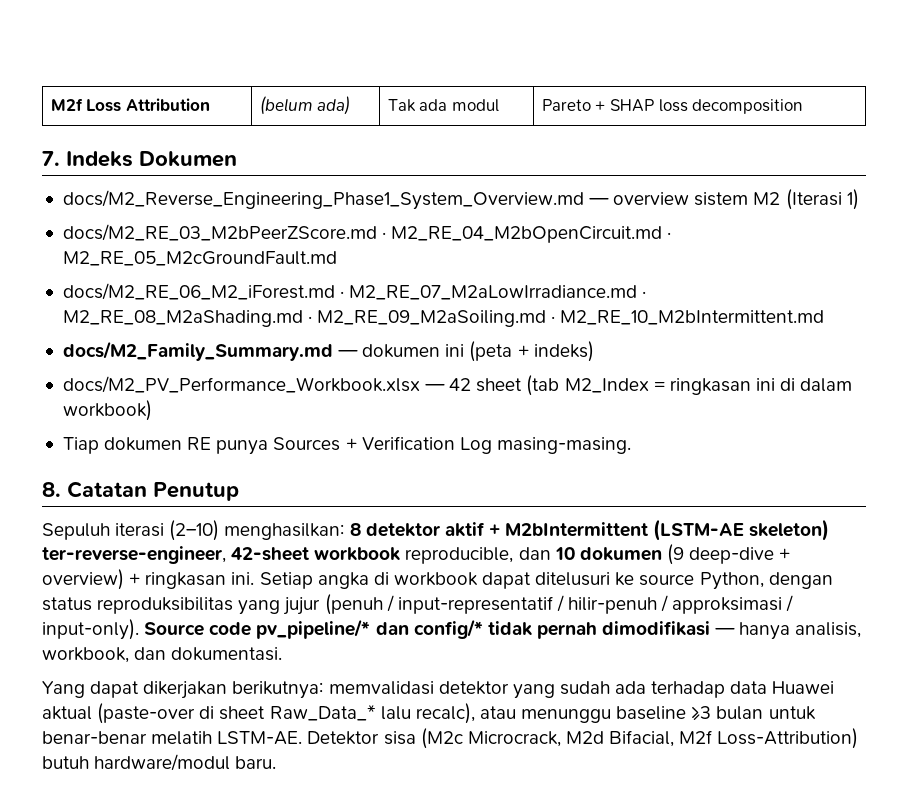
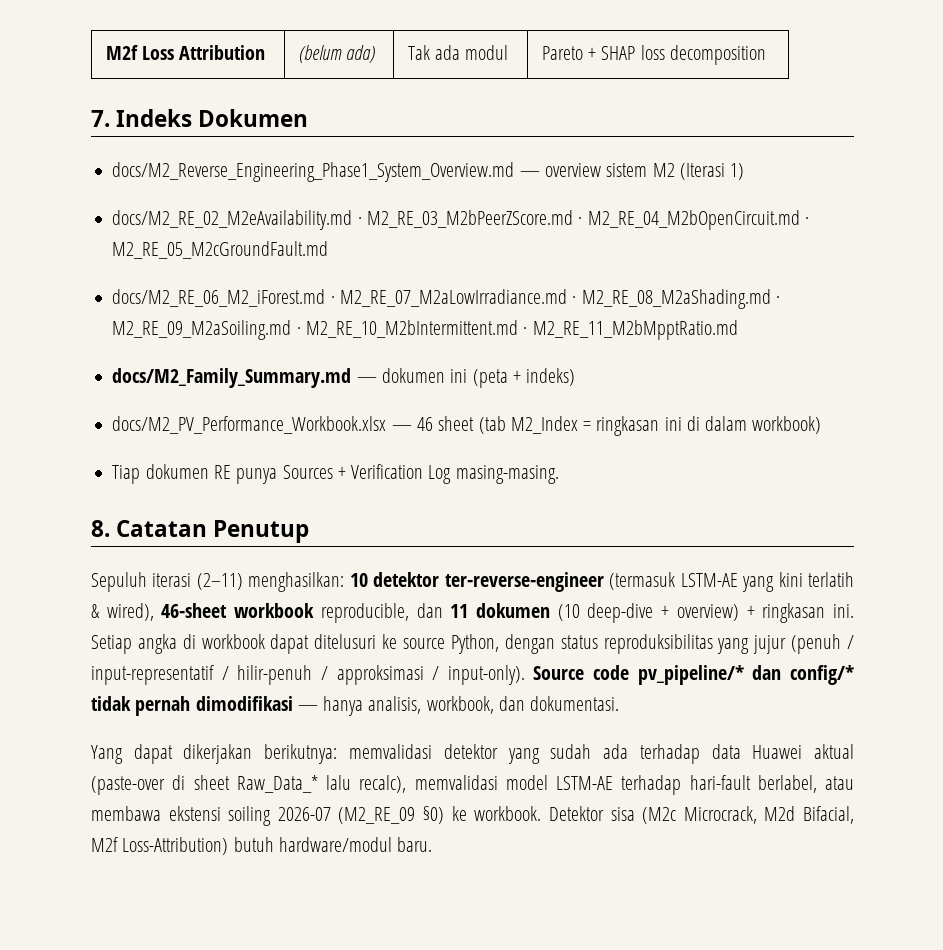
[62,224,377,241] docs/M2_RE_03_M2bPeerZScore.md -> [112,210,573,230] docs/M2_RE_02_M2eAvailability.md · M2_RE_03_M2bPeerZScore.md
(825, 317) none -> [523,320,738,340] · M2_RE_11_M2bMpptRatio.md
[449,378,472,391] 42 -> [416,417,433,431] 46
[169,519,830,541] [42,544,684,565] (2–10) menghasilkan: 8 detektor aktif + M2bIntermittent (LSTM-AE skeleton) ter-reverse-engineer, 42-sheet workbook reproducible, dan 10 dokumen (9 -> [196,572,855,592] [91,603,580,623] (2–11) menghasilkan: 10 detektor ter-reverse-engineer (termasuk LSTM-AE yang kini terlatih & wired), 46-sheet workbook reproducible, dan 11 dokumen (10
[479,706,816,723] [42,731,303,745] atau menunggu baseline ≥3 bulan untuk benar-benar melatih LSTM-AE. -> [414,775,854,795] [91,806,542,826] memvalidasi model LSTM-AE terhadap hari-fault berlabel, atau membawa ekstensi soiling 2026-07 (M2_RE_09 §0) ke workbook.

